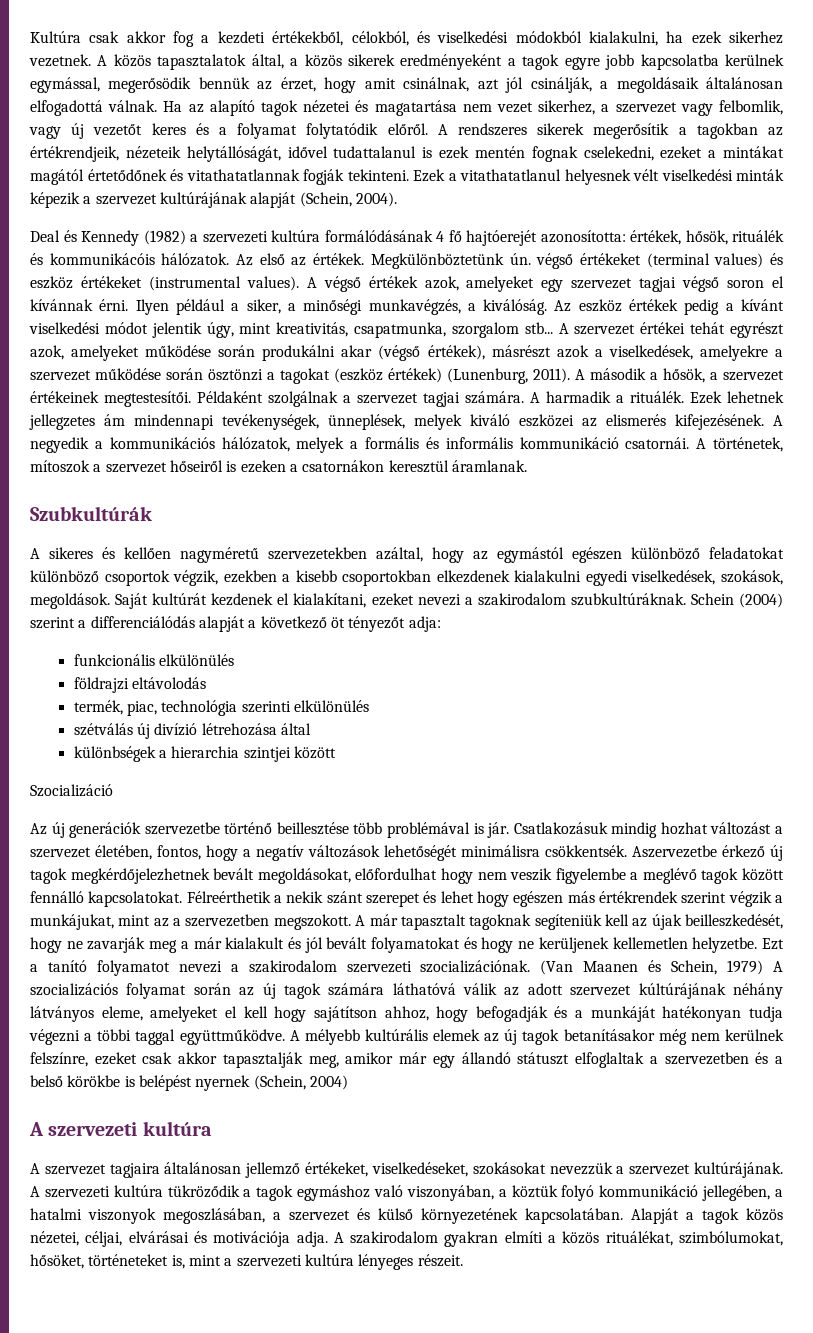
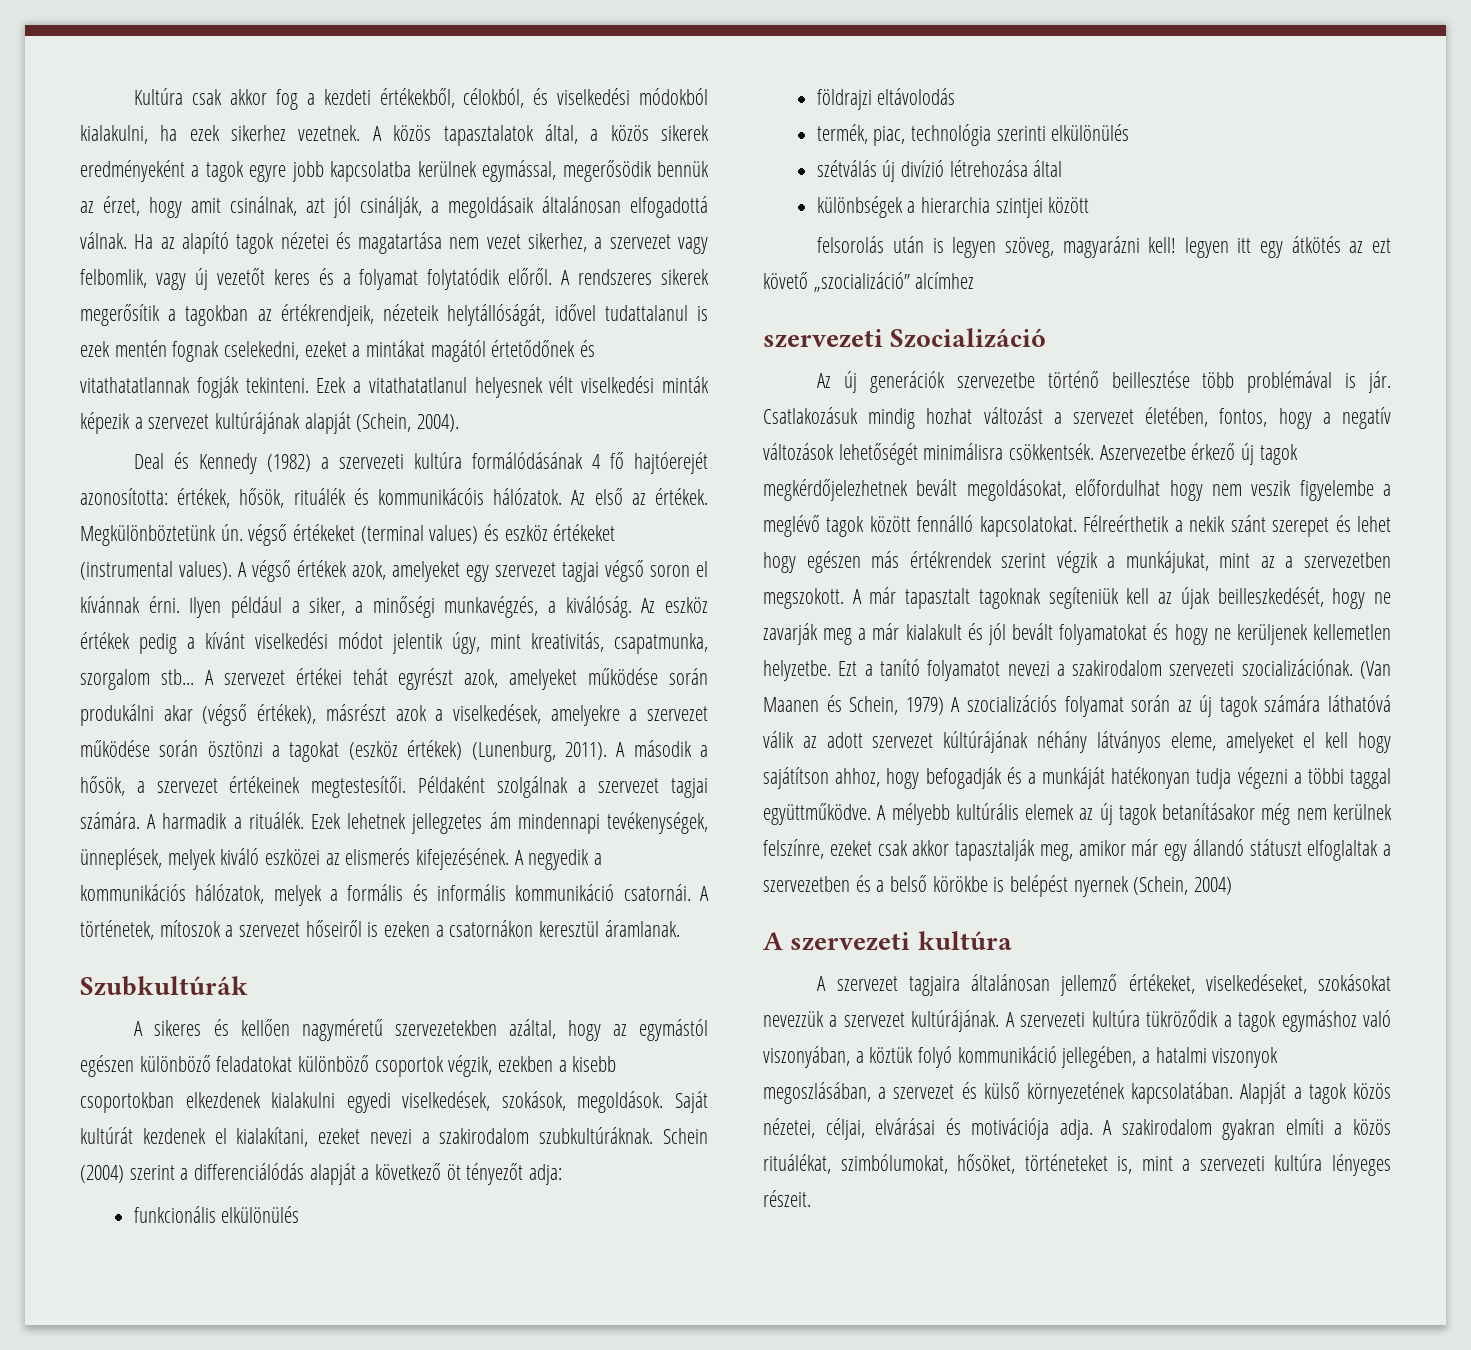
(336, 752) none -> [817,236,1391,258] [763,272,975,292] [763,329,883,348] felsorolás után is legyen szöveg, magyarázni kell! legyen itt egy átkötés az ezt követő „szocializáció” alcímhez // szervezeti

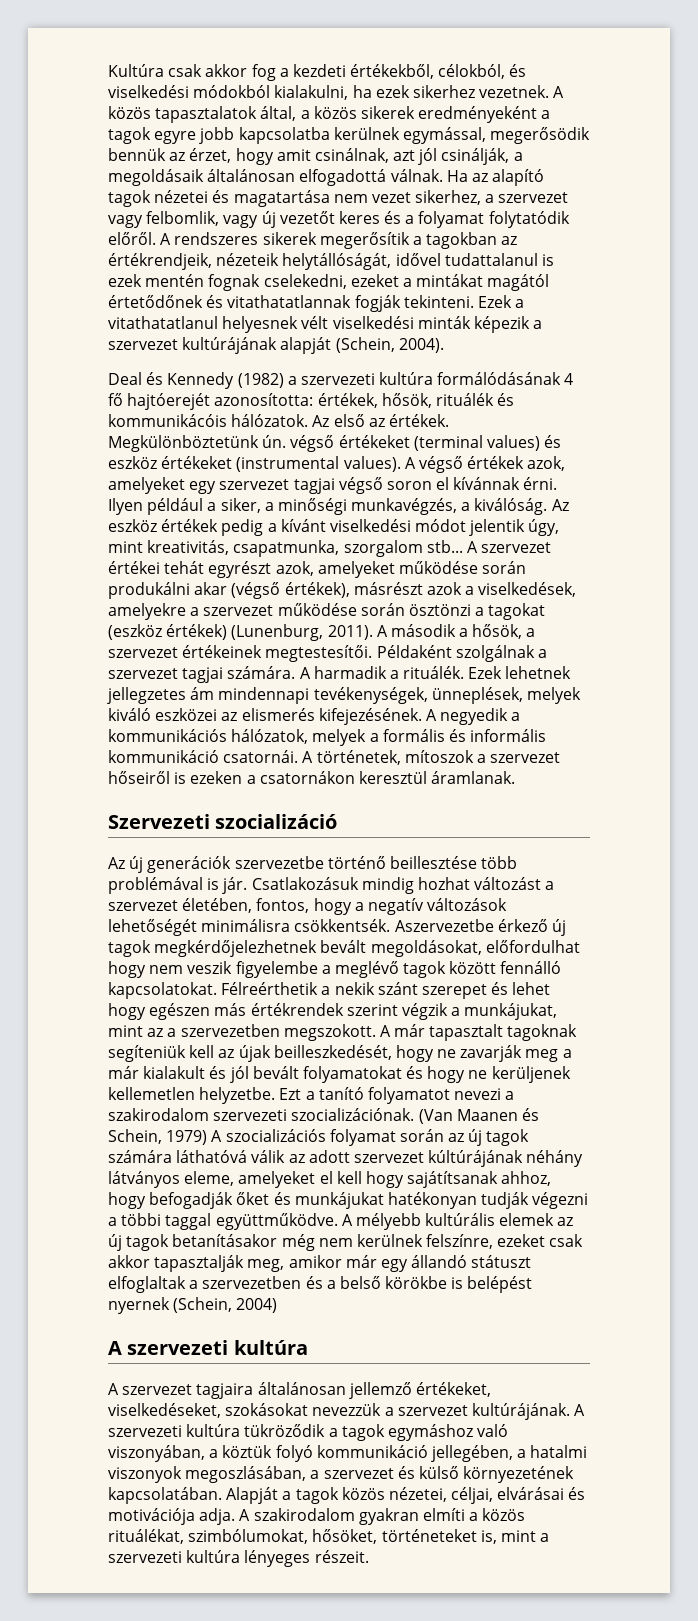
[80,976,248,996] [134,1019,708,1041] [80,1055,617,1077] [80,1091,708,1113] [80,1127,708,1147] [80,1163,563,1185] [133,1206,300,1223] [816,88,956,110] [816,124,1130,146] [816,160,1063,182] [816,196,1090,218] [817,236,1391,258] [763,272,975,292] [763,328,1047,348] Szubkultúrák // A sikeres és kellően nagyméretű szervezetekben azáltal, hogy az egymástól egészen különböző feladatokat különböző csoportok végzik, ezekben a kisebb csoportokban elkezdenek kialakulni egyedi viselkedések, szokások, megoldások. Saját kultúrát kezdenek el kialakítani, ezeket nevezi a szakirodalom szubkultúráknak. Schein (2004) szerint a differenciálódás alapját a következő öt tényezőt adja: // funkcionális elkülönülés // földrajzi eltávolodás // termék, piac, technológia szerinti elkülönülés // szétválás új divízió létrehozása által // különbségek a hierarchia szintjei között // felsorolás után is legyen szöveg, magyarázni kell! legyen itt egy átkötés az ezt követő „szocializáció” alcímhez // szervezeti Szocializáció -> [108,814,338,829] Szervezeti szocializáció
[763,767,829,789] sajátítson -> [407,1171,499,1188] sajátítsanak
[1006,767,1232,789] és a munkáját hatékonyan tudja -> [236,1192,530,1209] őket és munkájukat hatékonyan tudják

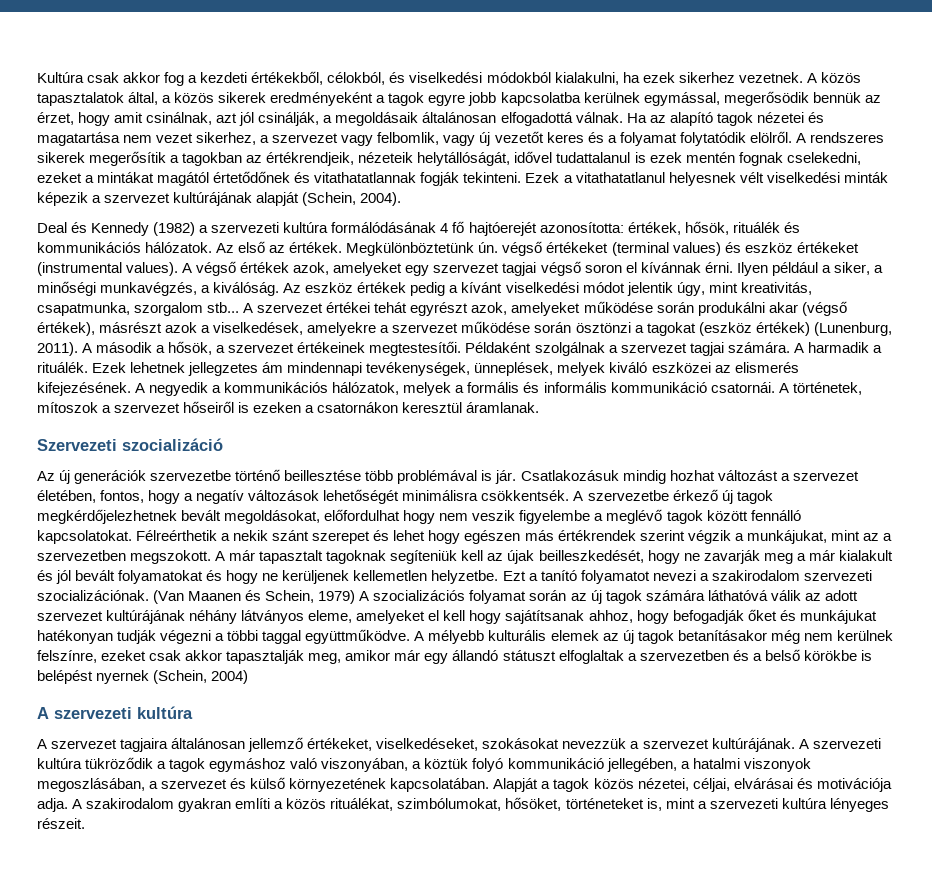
[108,232,156,245] előről. -> [749,131,792,143] elölről.
[108,414,227,427] kommunikácóis -> [37,242,141,253] kommunikációs
[394,919,494,932] Aszervezetbe -> [573,490,669,501] A szervezetbe
[428,1150,524,1167] kúltúrájának -> [106,610,186,624] kultúrájának
[425,1213,496,1226] kultúrális -> [488,630,547,641] kulturális
[422,1508,465,1521] elmíti -> [235,798,271,809] említi

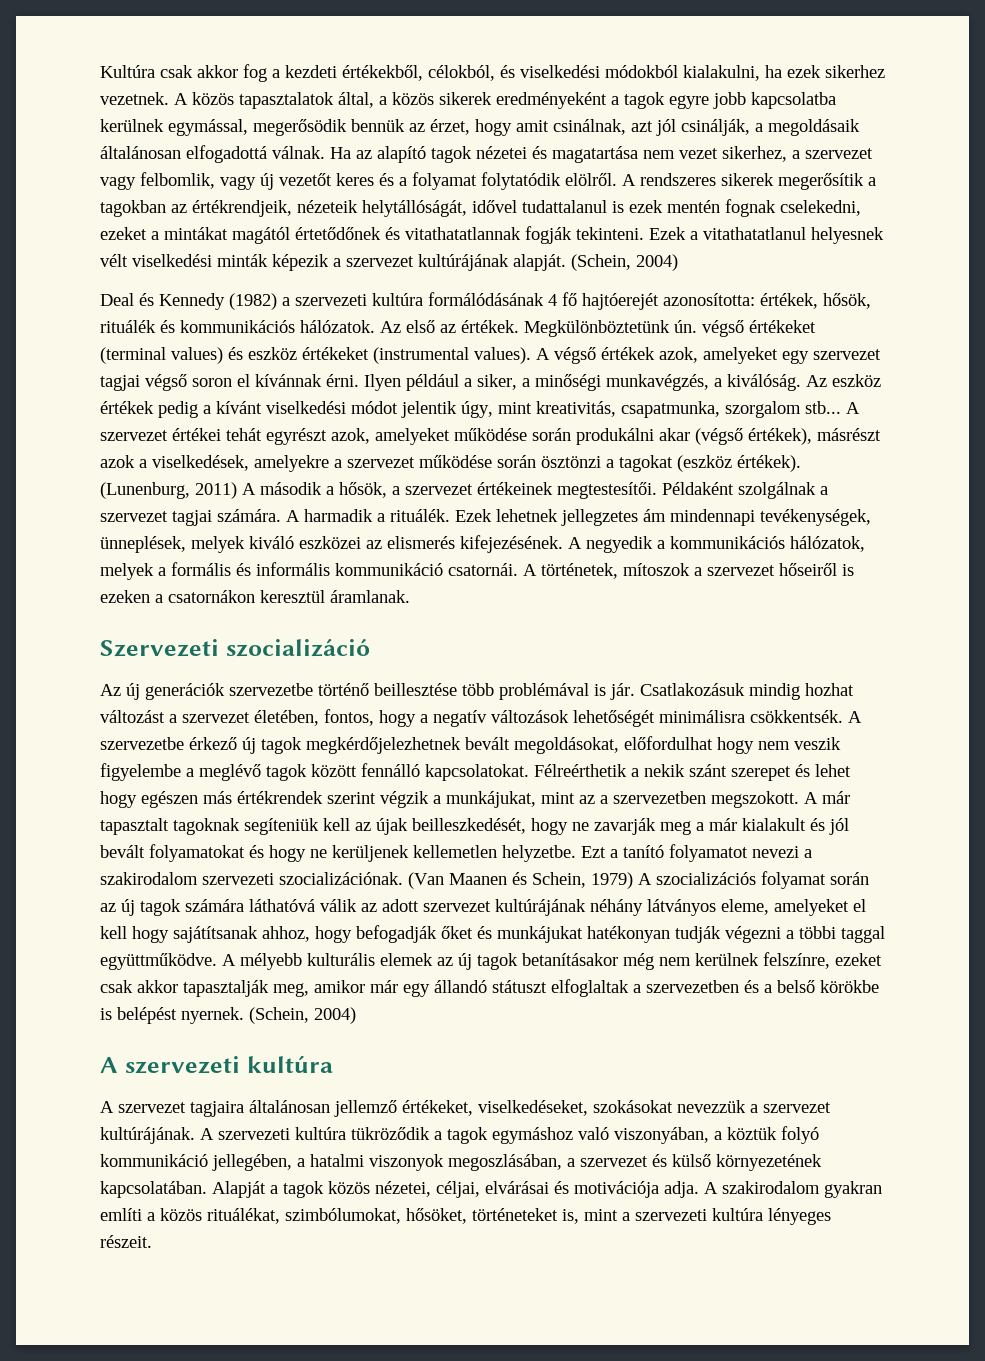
[256,192,402,206] alapját (Schein, 2004). -> [513,254,678,271] alapját. (Schein, 2004)
[755,322,892,336] [37,342,78,356] értékek) (Lunenburg, 2011). -> [737,455,801,472] [100,482,237,499] értékek). (Lunenburg, 2011)
[96,670,150,684] nyernek -> [181,1007,244,1024] nyernek.

